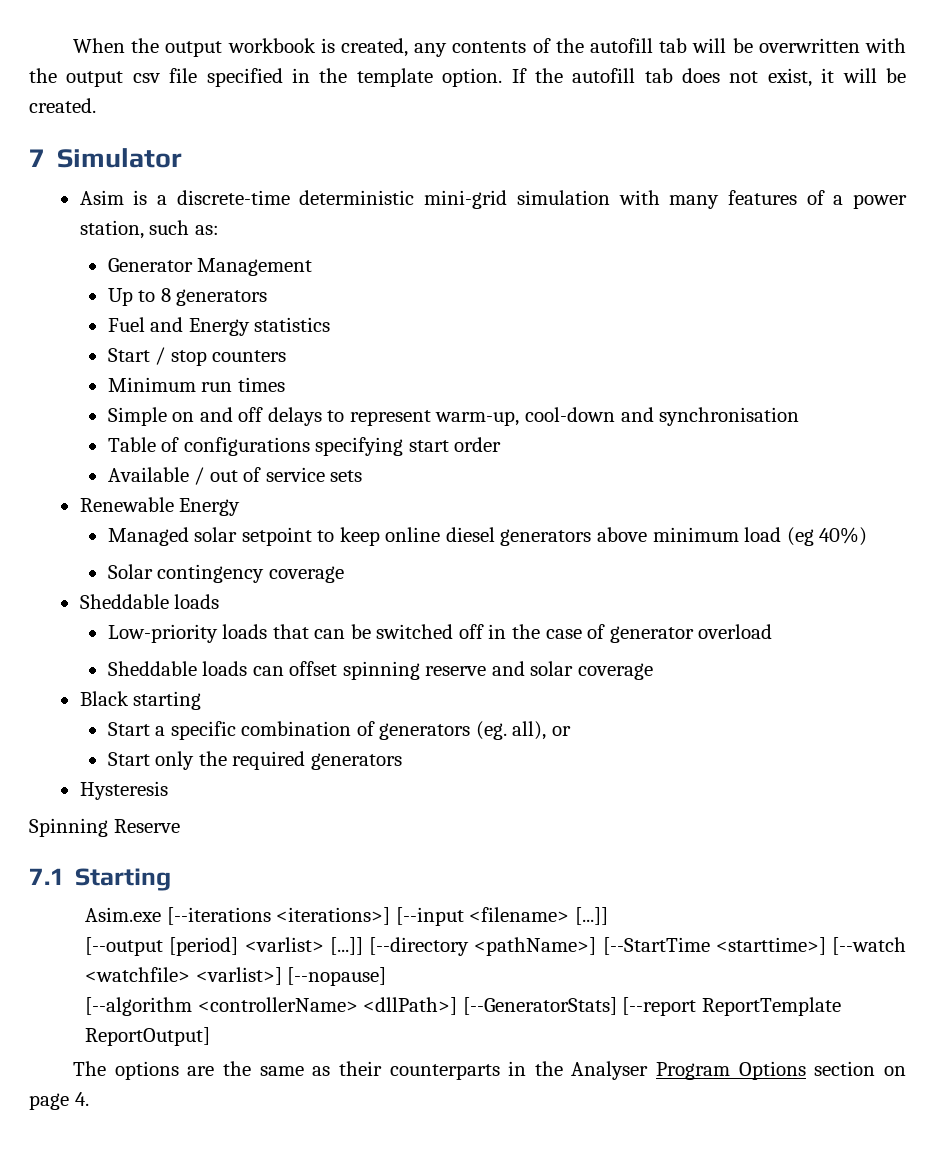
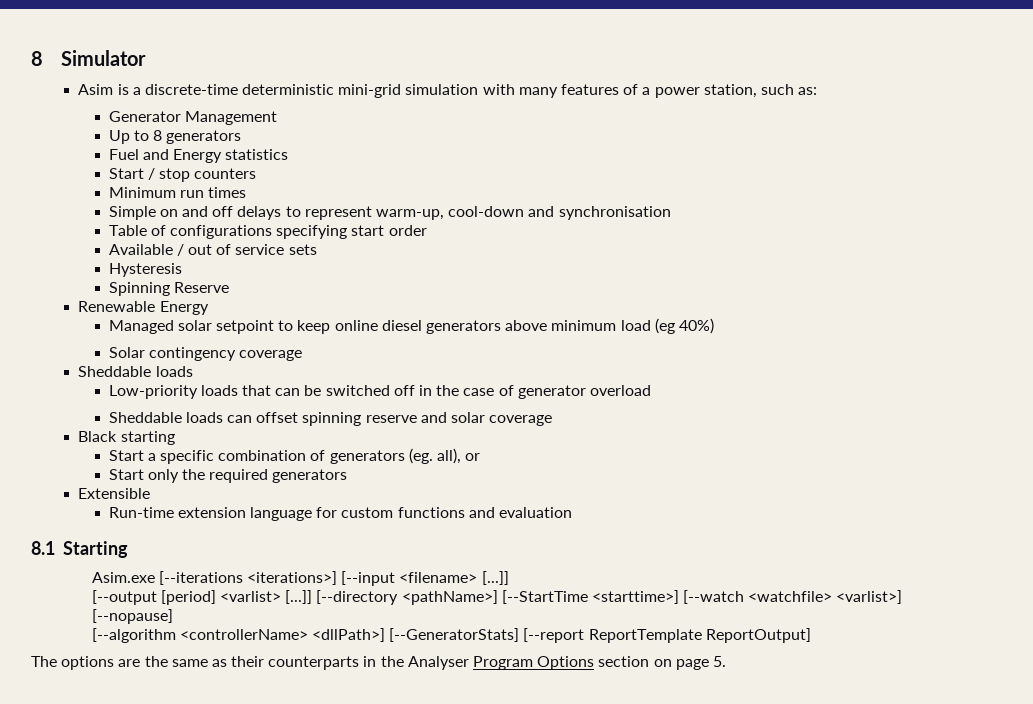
[73,38,907,57] [29,68,907,87] [29,98,96,113] [29,149,45,167] When the output workbook is created, any contents of the autofill tab will be overwritten with the output csv file specified in the template option. If the autofill tab does not exist, it will be created. // 7 -> [31,51,43,66] 8
(363, 476) none -> [108,263,182,277] [108,282,229,296] // Hysteresis // Spinning Reserve
[79,781,168,800] [29,818,180,837] [29,868,65,885] Hysteresis // Spinning Reserve // 7.1 -> [78,488,151,499] [108,507,572,521] [31,541,55,555] Extensible // Run-time extension language for custom functions and evaluation // 8.1
[74,1092,89,1106] 4. -> [712,656,726,667] 5.

